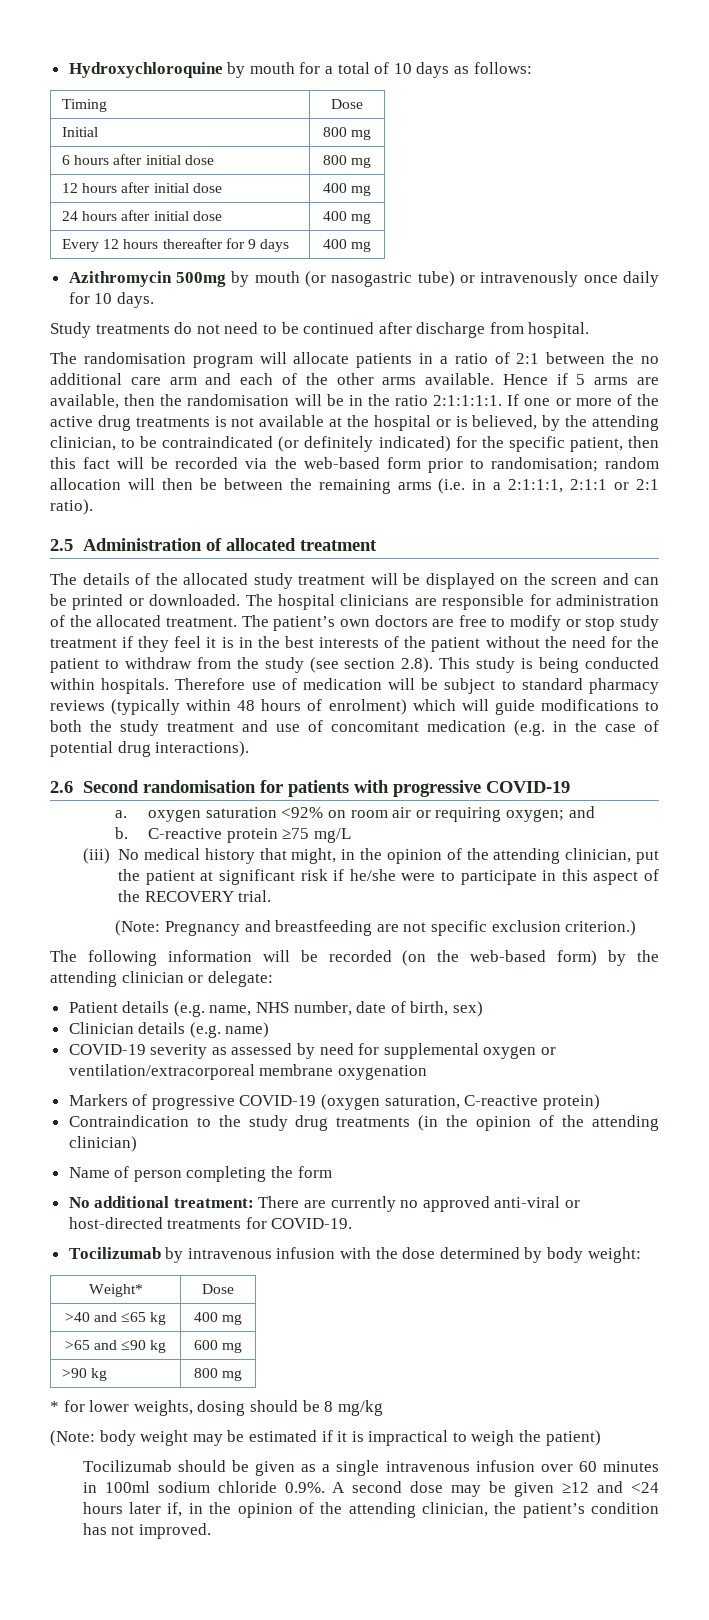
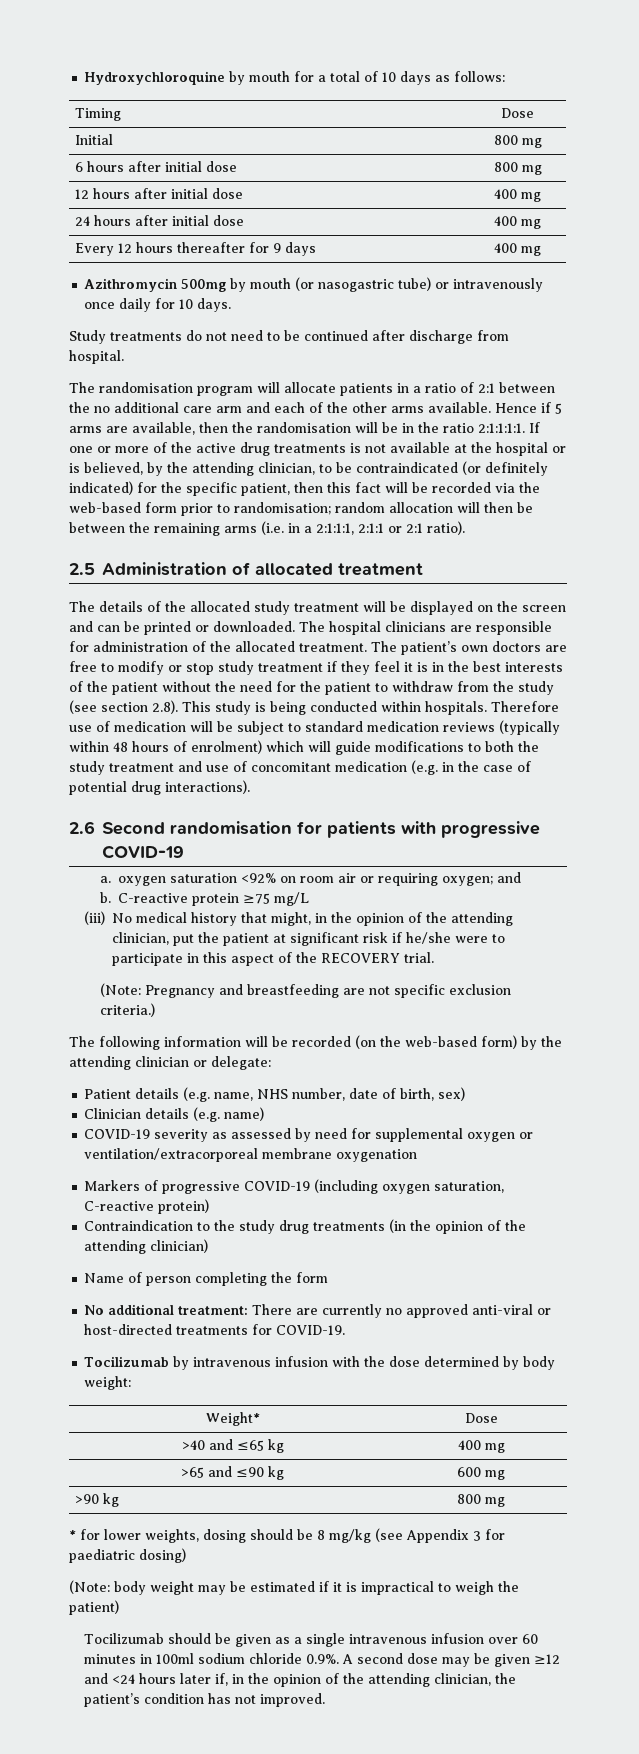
[589,678,659,694] pharmacy -> [367,721,439,732] medication
[565,920,637,936] criterion.) -> [99,1003,155,1017] criteria.)
[321,1094,381,1110] (oxygen -> [314,1179,431,1194] (including oxygen
(383, 1408) none -> [375,1528,505,1543] [69,1548,186,1563] (see Appendix 3 for paediatric dosing)

